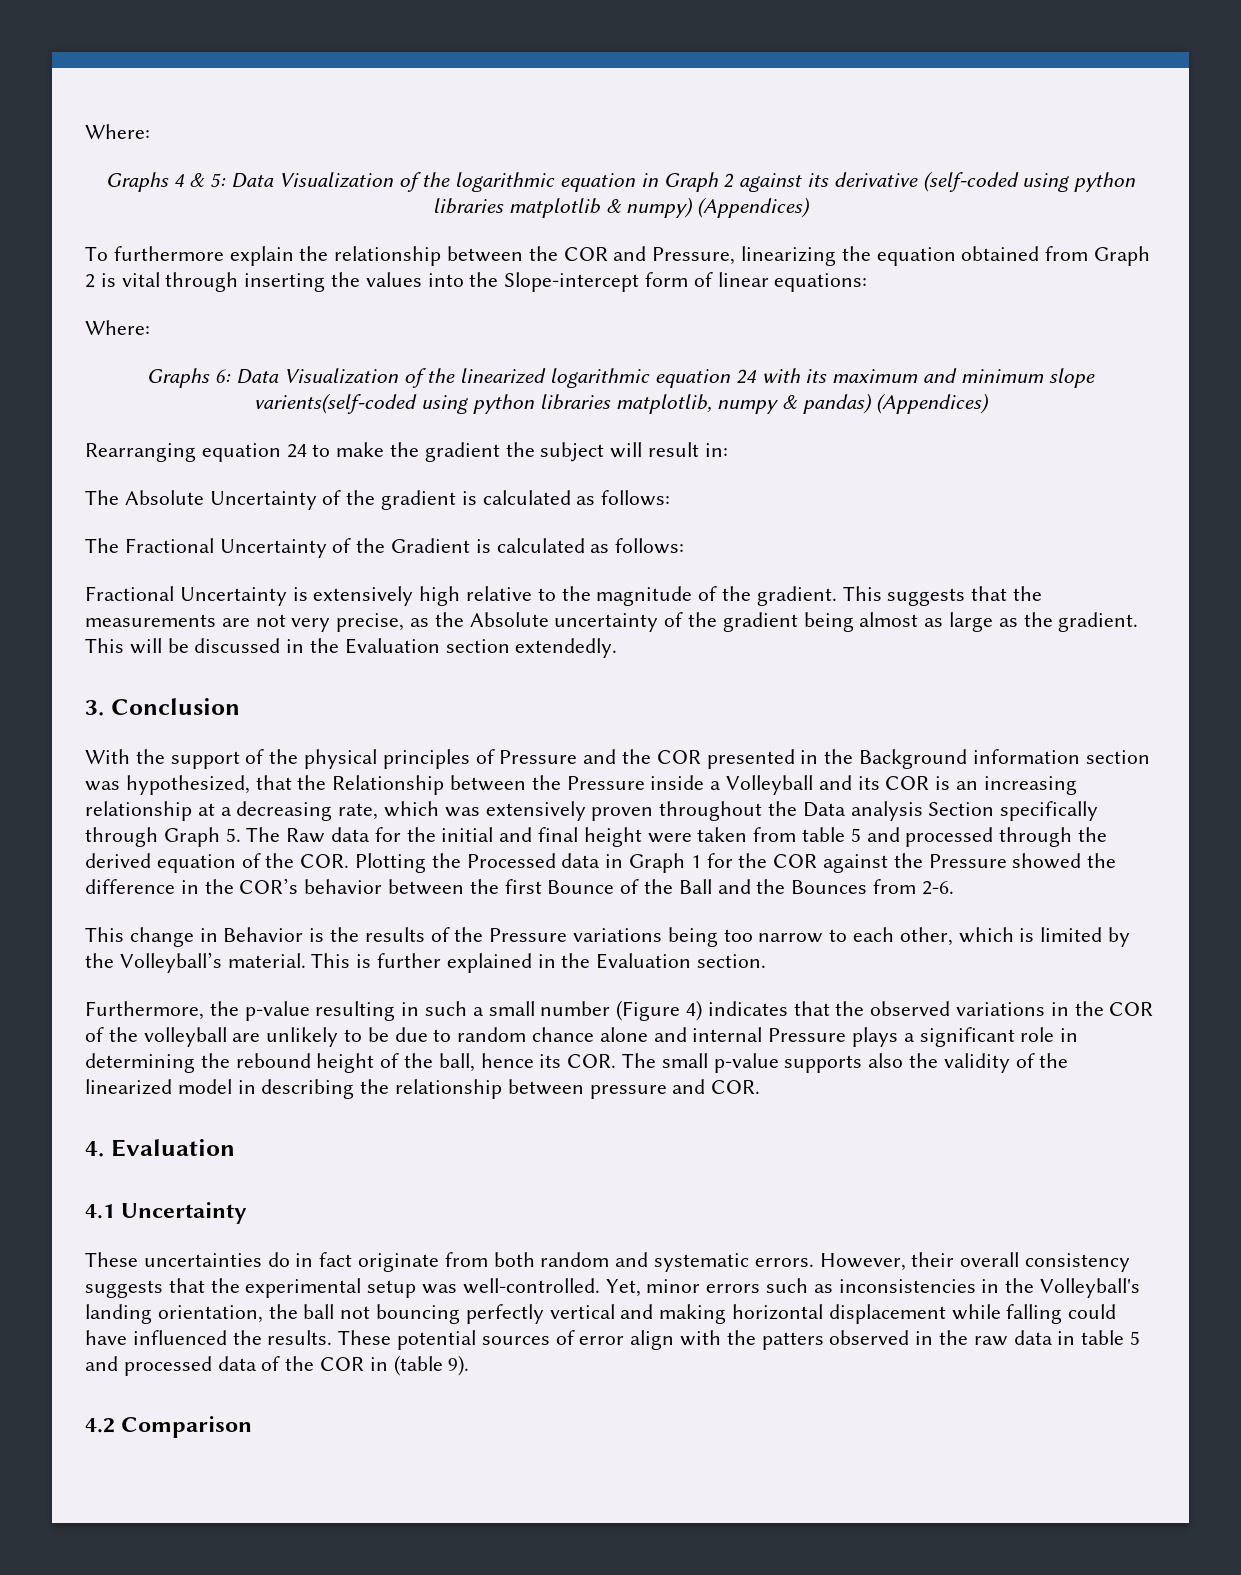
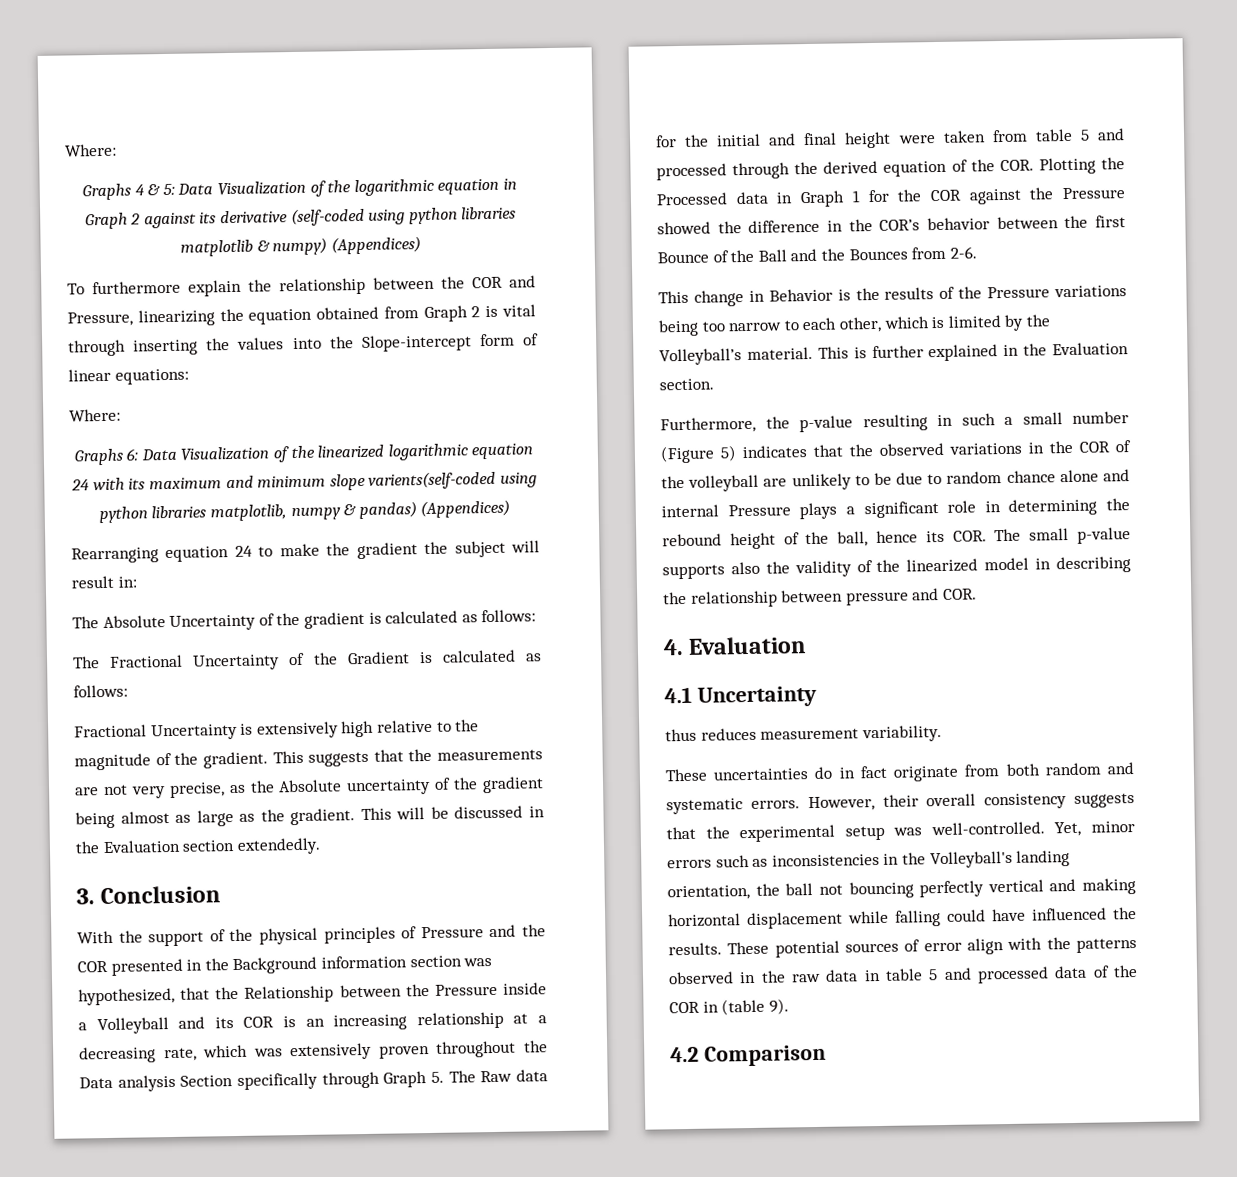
[686,1000,703,1021] 4) -> [720,445,737,462] 5)
(248, 1213) none -> [665,725,942,743] // thus reduces measurement variability.
[761,1332,824,1350] patters -> [1076,937,1137,953] patterns

